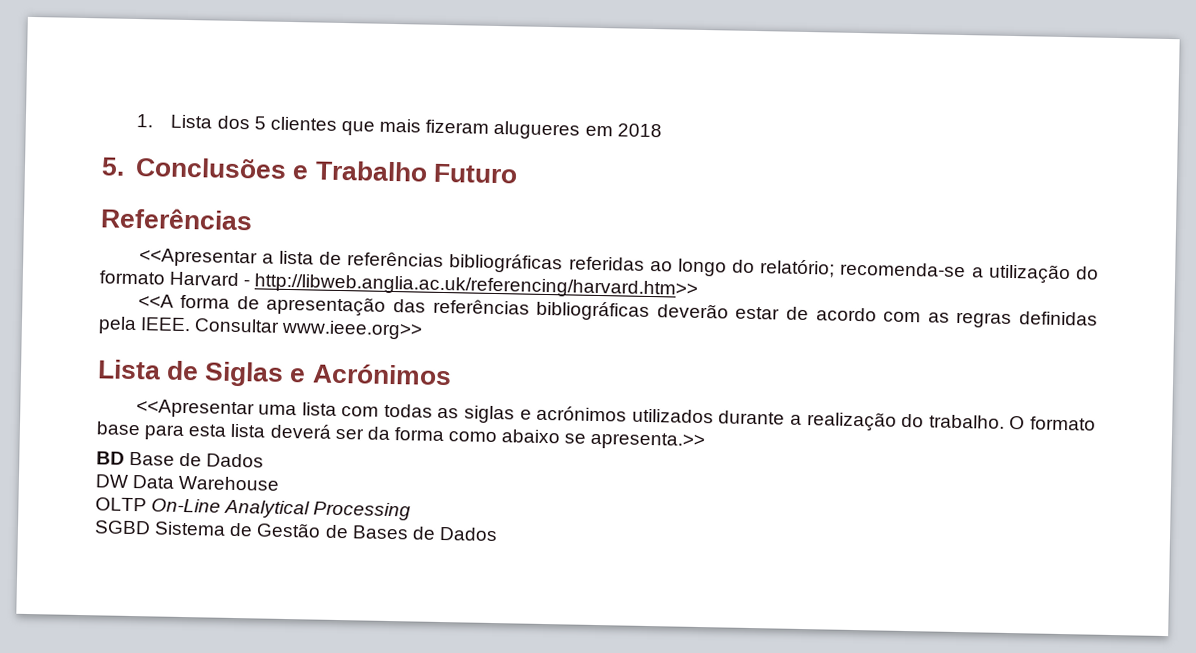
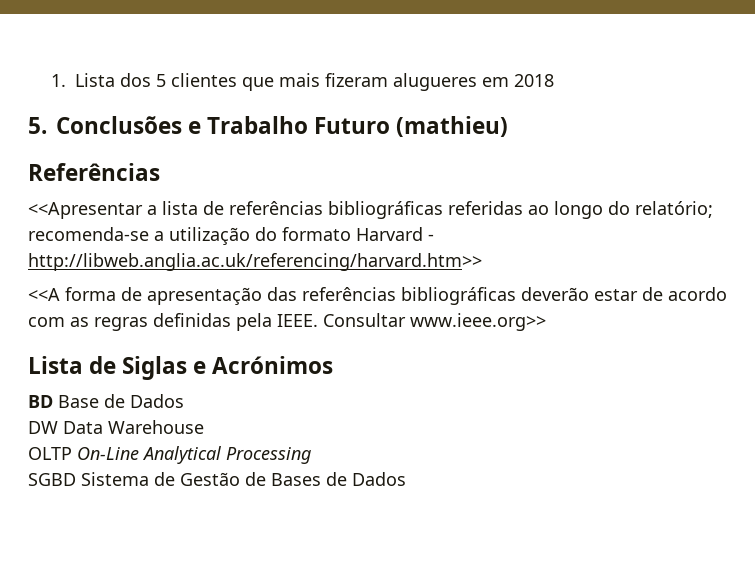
(518, 173) none -> [396,116,509,137] (mathieu)
[135,399,1096,432] [96,421,706,451] // <<Apresentar uma lista com todas as siglas e acrónimos utilizados durante a realização do trabalho. O formato base para esta lista deverá ser da forma como abaixo se apresenta.>> -> (334, 365) none

